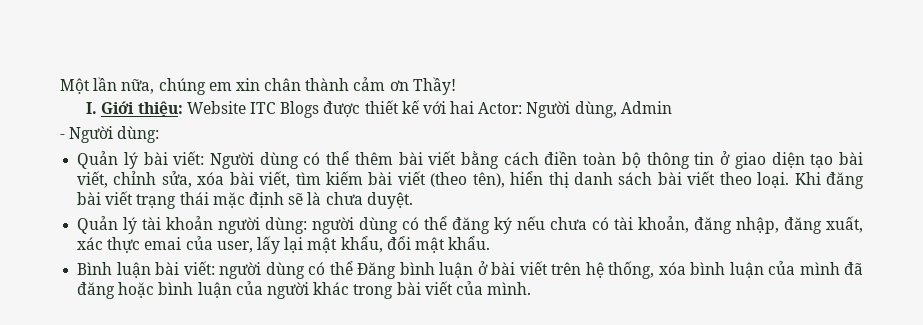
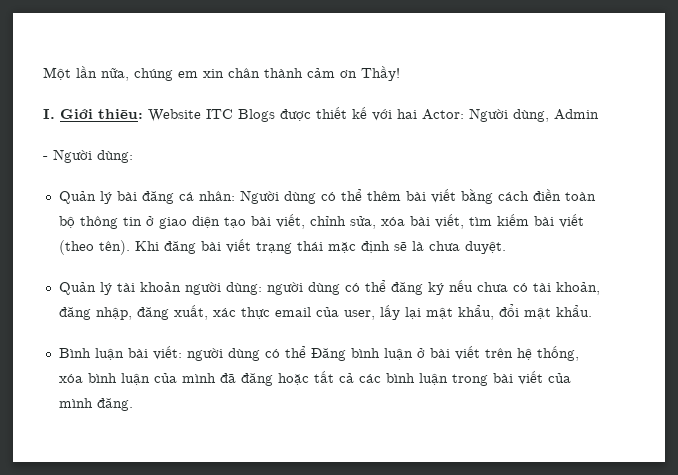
[173,151,205,165] viết: -> [141,191,235,204] đăng cá nhân:
[472,171,790,188] tên), hiển thị danh sách bài viết theo loại. -> [98,240,130,255] tên).
[144,237,182,250] emai -> [274,307,311,317] email
[158,281,350,299] bình luận của người khác -> [313,371,448,385] tất cả các bình luận
[487,282,532,295] mình. -> [58,398,133,411] mình đăng.

